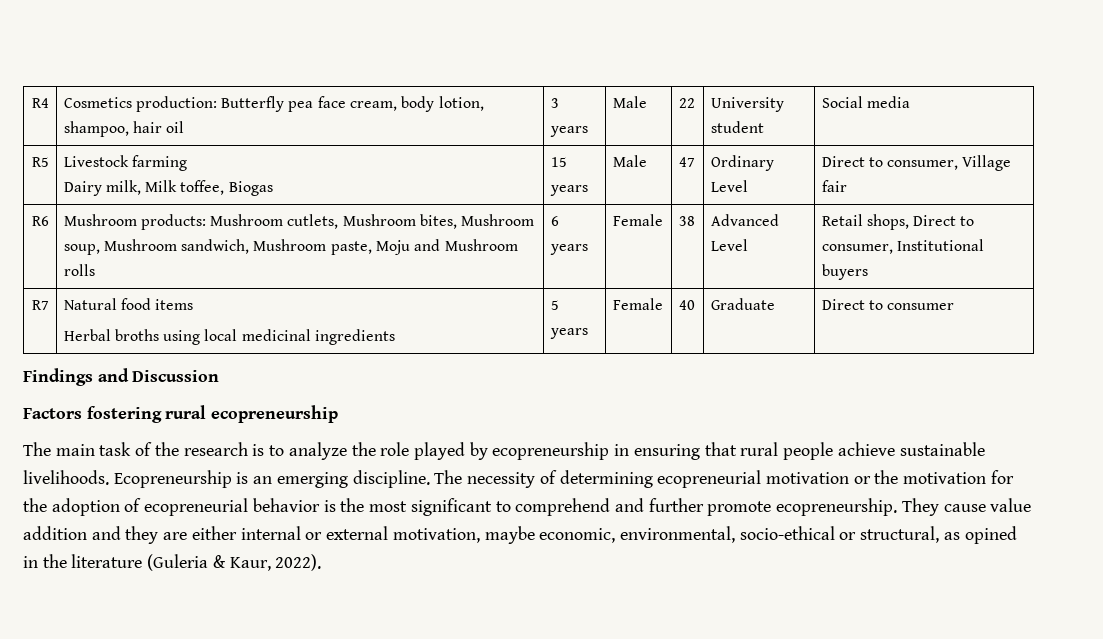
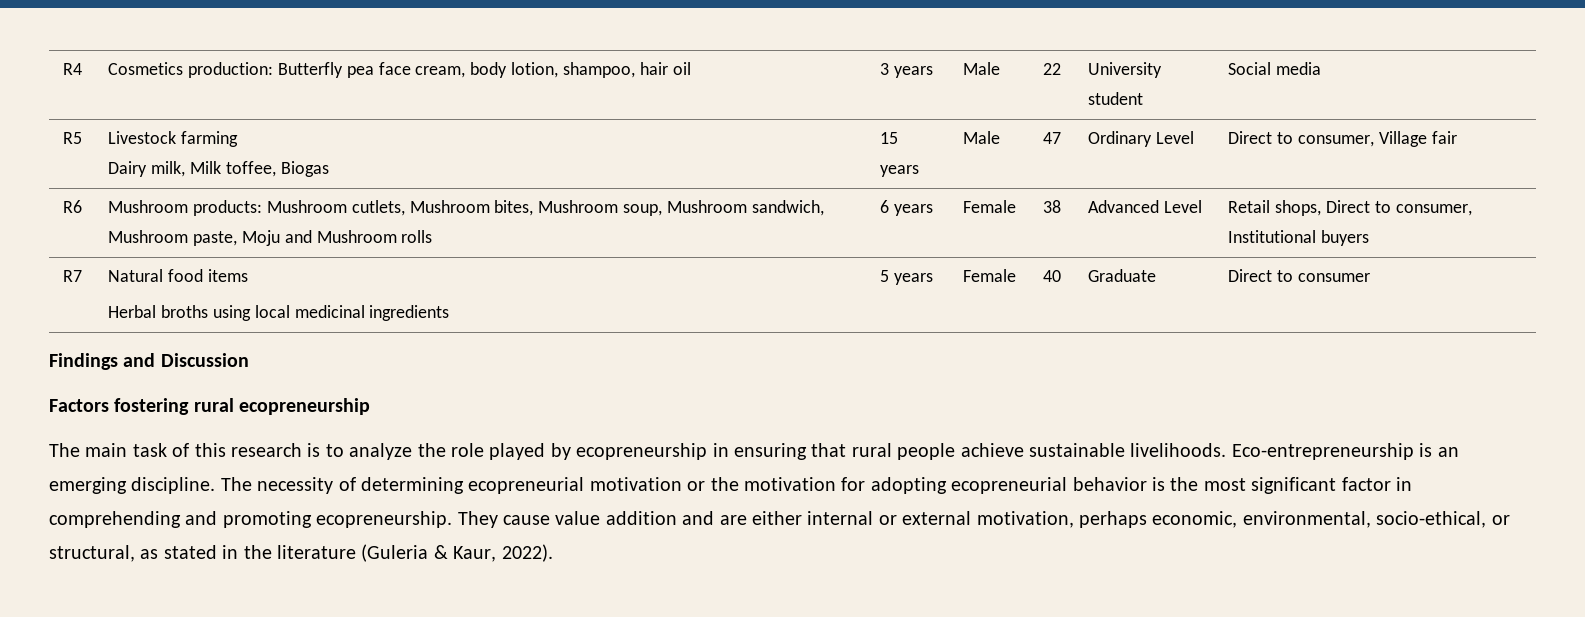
[154,442,179,456] the -> [194,443,226,457] this
[113,470,232,488] Ecopreneurship -> [1231,443,1414,460] Eco-entrepreneurship
[23,498,142,516] the adoption of -> [870,477,947,494] adopting
[495,498,772,516] to comprehend and further promote -> [1341,477,1413,491] [49,511,312,528] factor in comprehending and promoting
[125,526,159,544] they -> (715, 518) none
[484,526,535,544] maybe -> [1078,511,1147,528] perhaps
[739,526,835,540] socio-ethical -> [1376,511,1487,528] socio-ethical,
[964,526,1017,544] opined -> [163,545,217,559] stated

